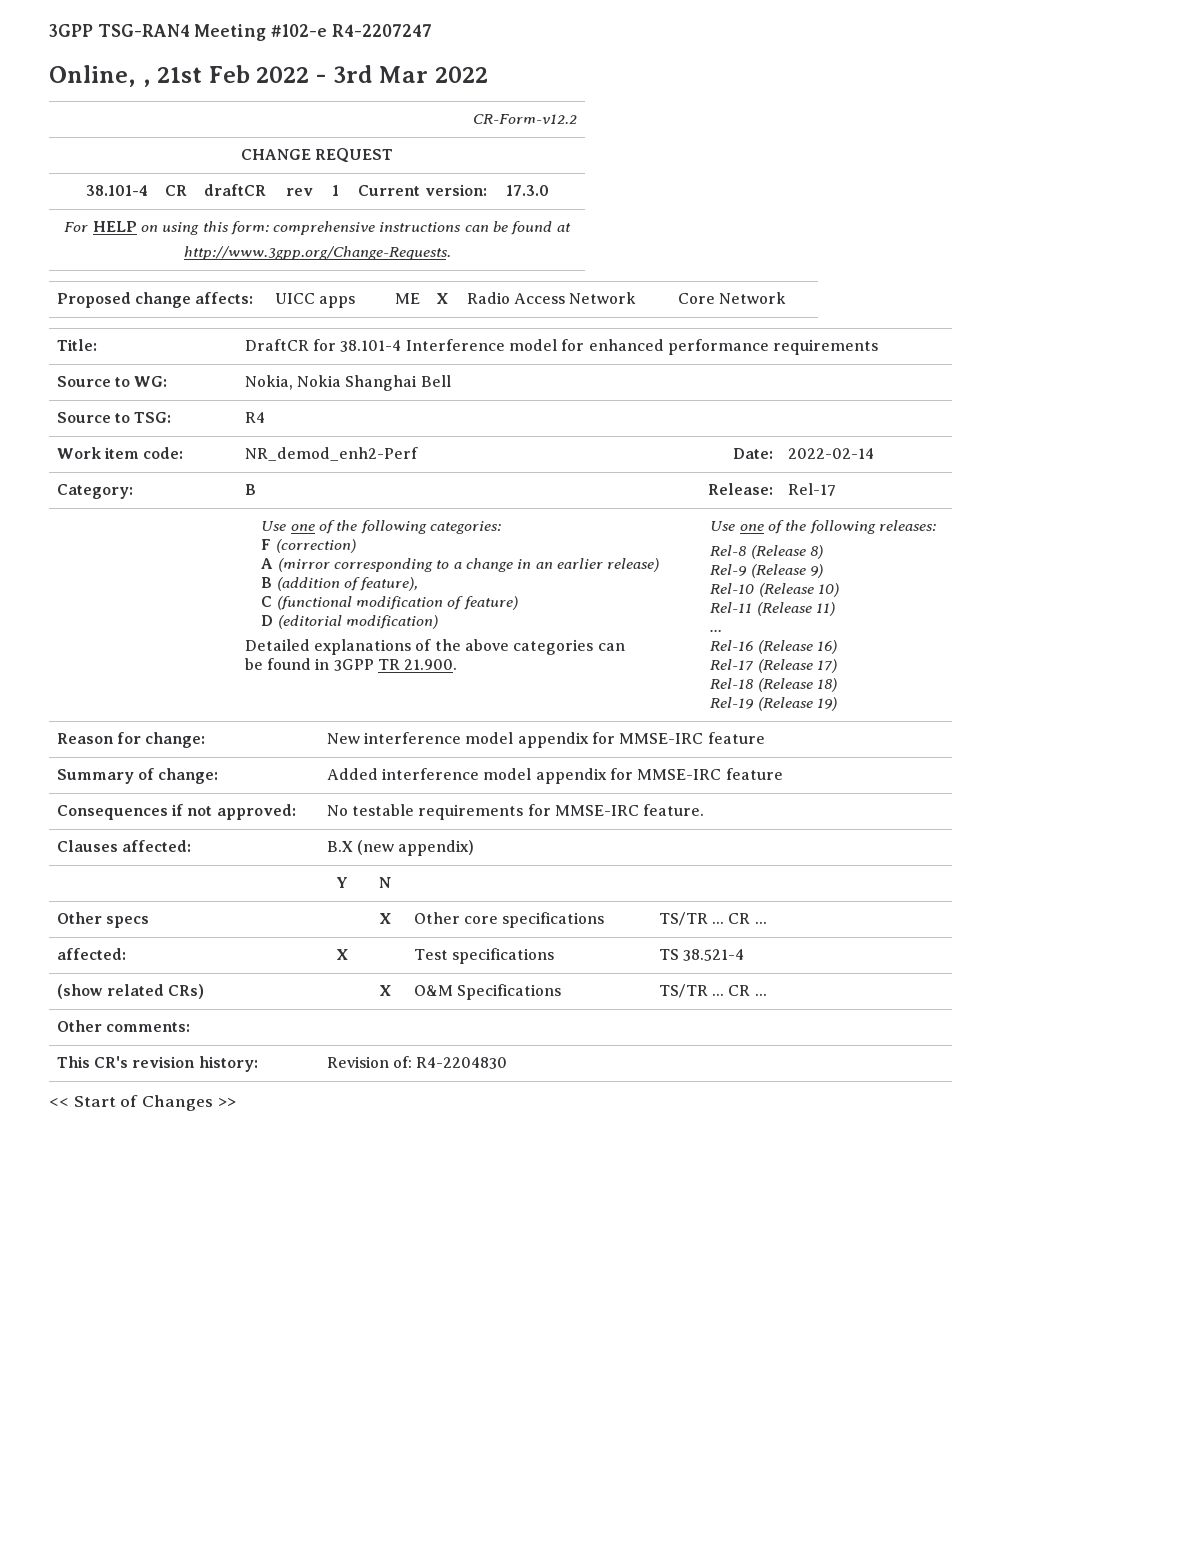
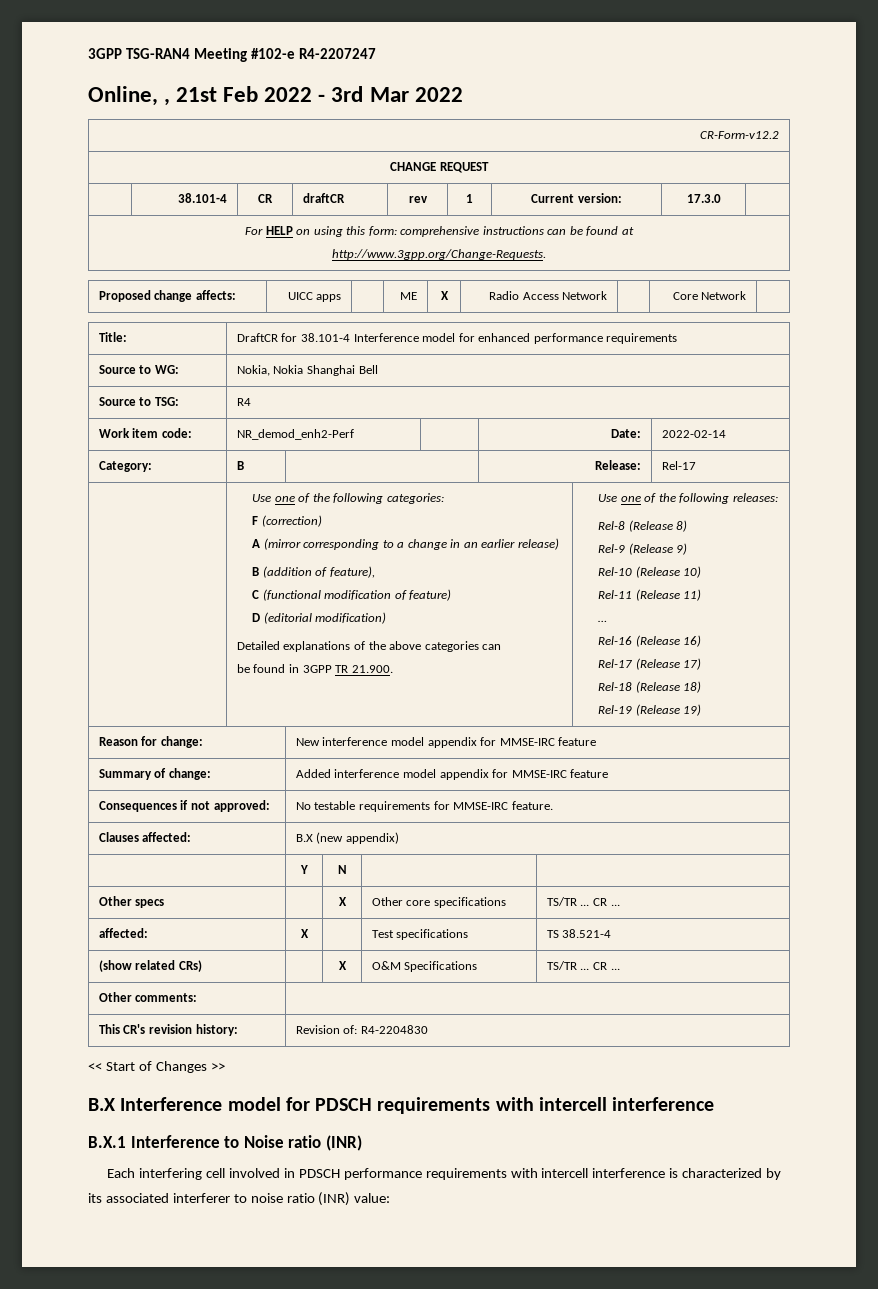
(236, 1102) none -> [88,1097,715,1114] [88,1135,362,1151] [107,1168,782,1180] [88,1192,391,1206] // B.X Interference model for PDSCH requirements with intercell interference // B.X.1 Interference to Noise ratio (INR) // Each interfering cell involved in PDSCH performance requirements with intercell interference is characterized by its associated interferer to noise ratio (INR) value:

